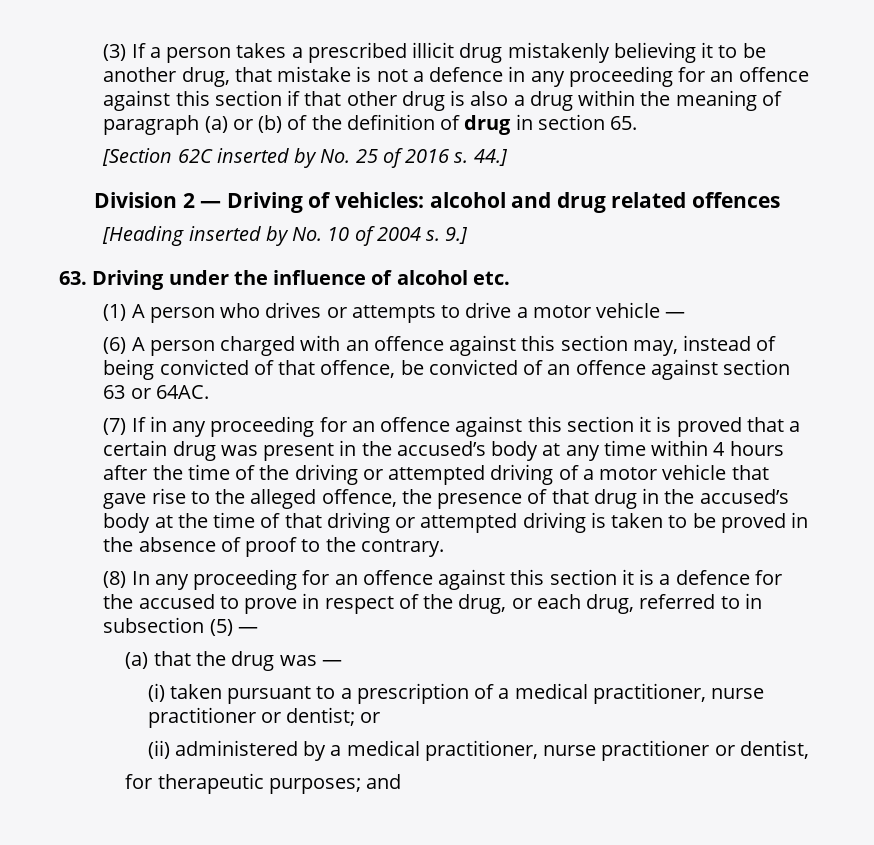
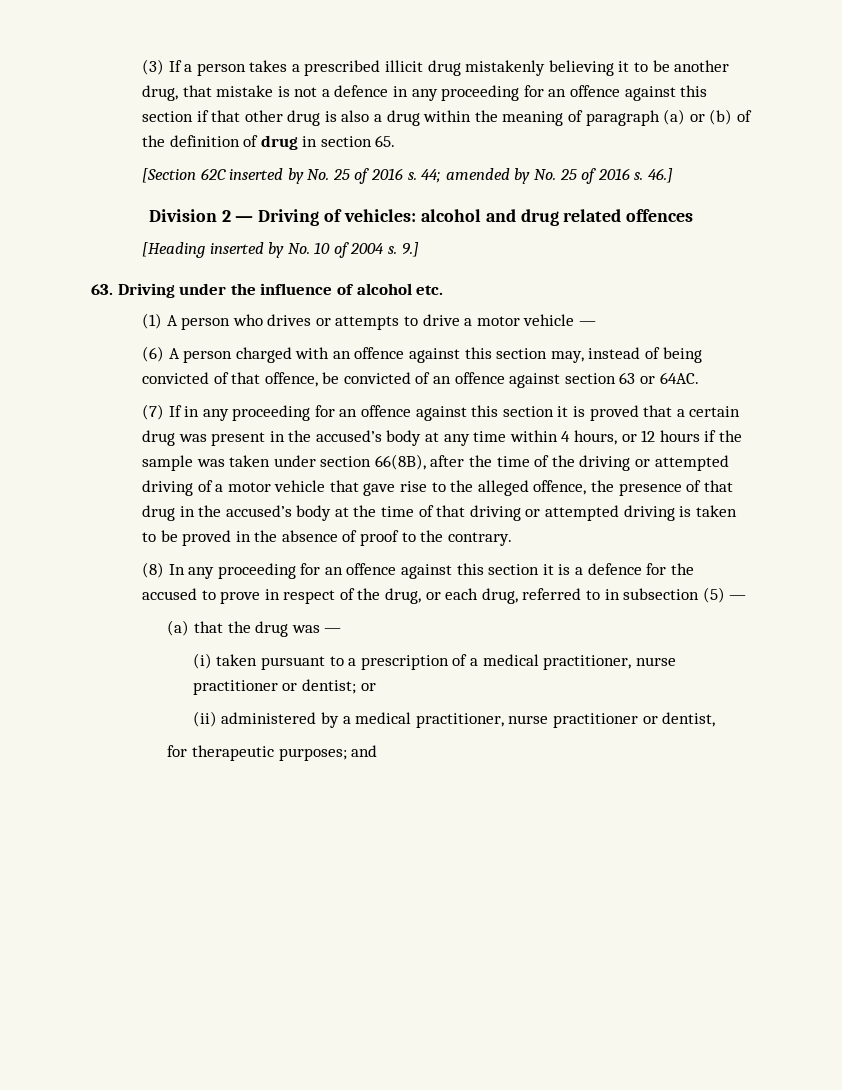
[473,149,508,166] 44.] -> [421,168,673,184] 44; amended by No. 25 of 2016 s. 46.]
[729,441,784,456] hours -> [574,430,742,445] [141,454,426,471] hours, or 12 hours if the sample was taken under section 66(8B),

